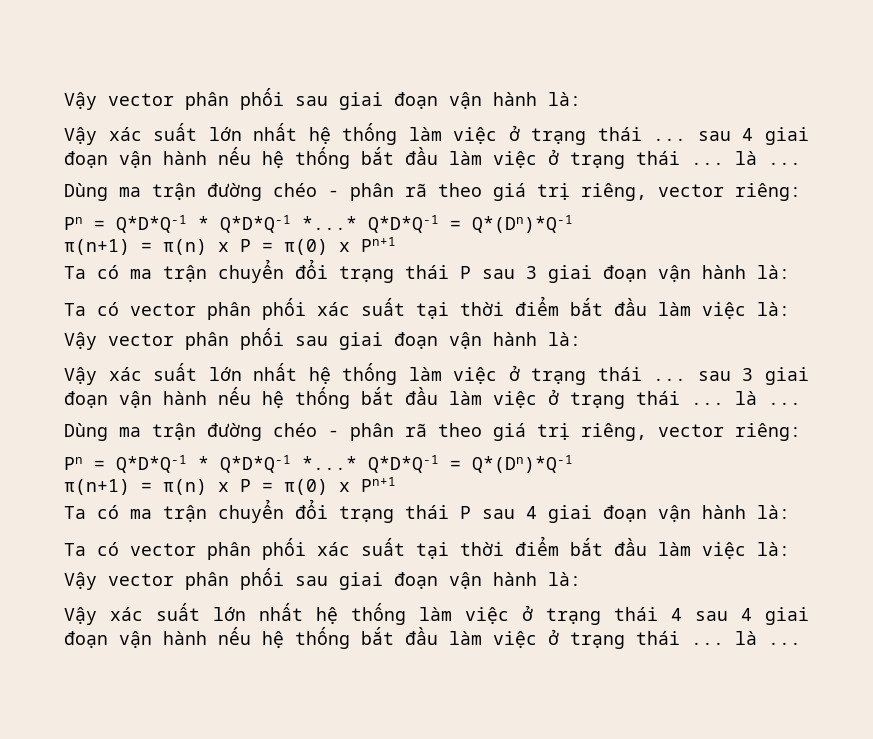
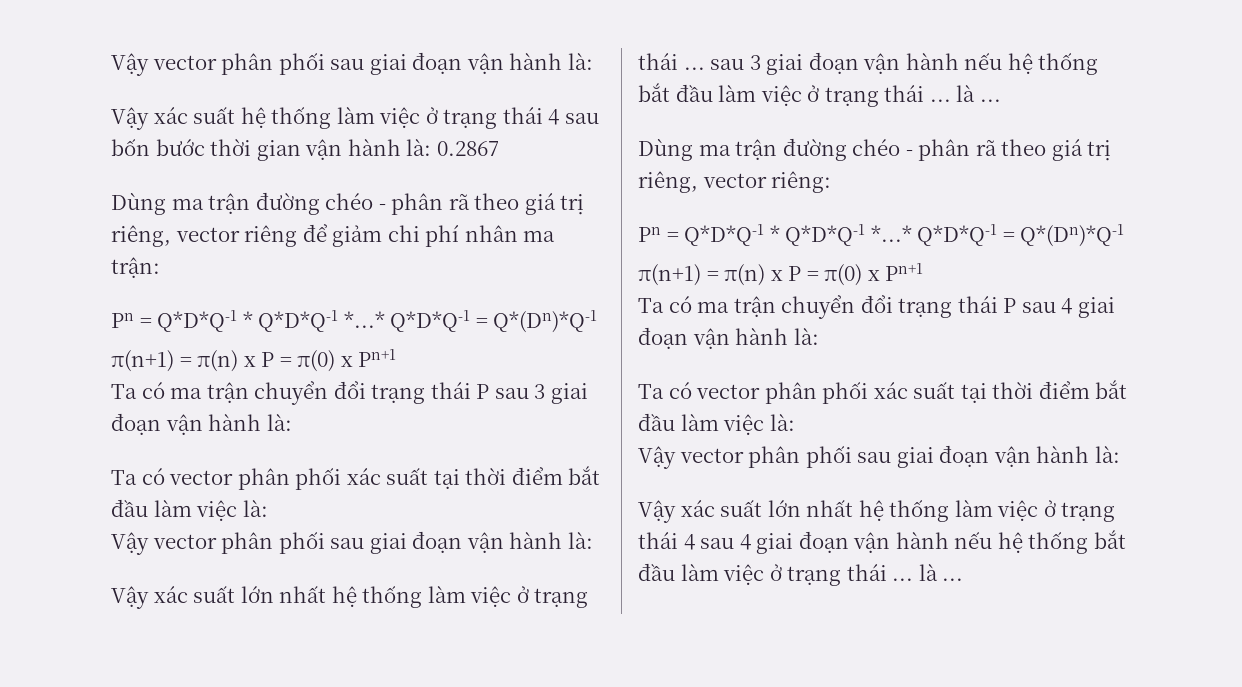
[208,123,809,145] [64,147,801,169] lớn nhất hệ thống làm việc ở trạng thái ... sau 4 giai đoạn vận hành nếu hệ thống bắt đầu làm việc ở trạng thái ... là ... -> [240,107,599,129] [111,139,499,161] hệ thống làm việc ở trạng thái 4 sau bốn bước thời gian vận hành là: 0.2867
[735,183,801,201] riêng: -> [244,224,556,247] [111,257,160,278] riêng để giảm chi phí nhân ma trận:

